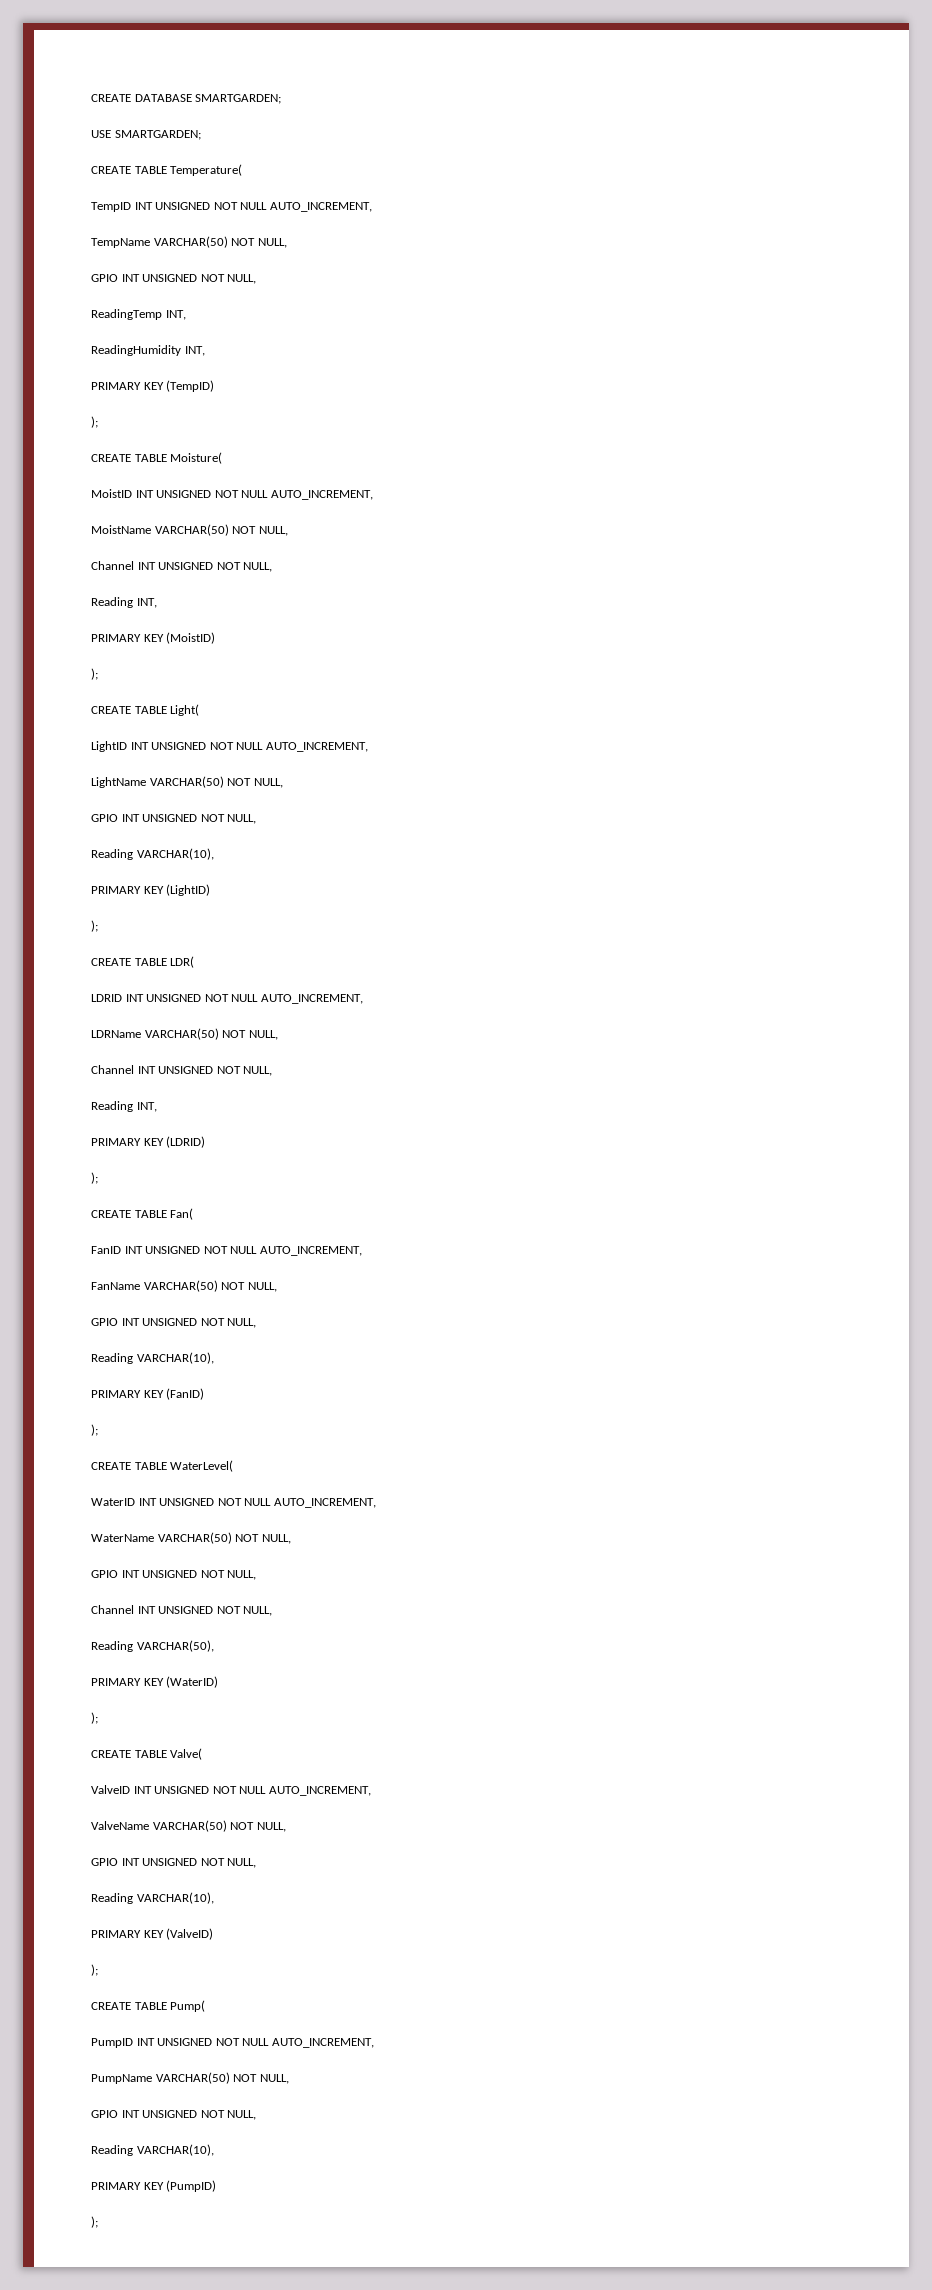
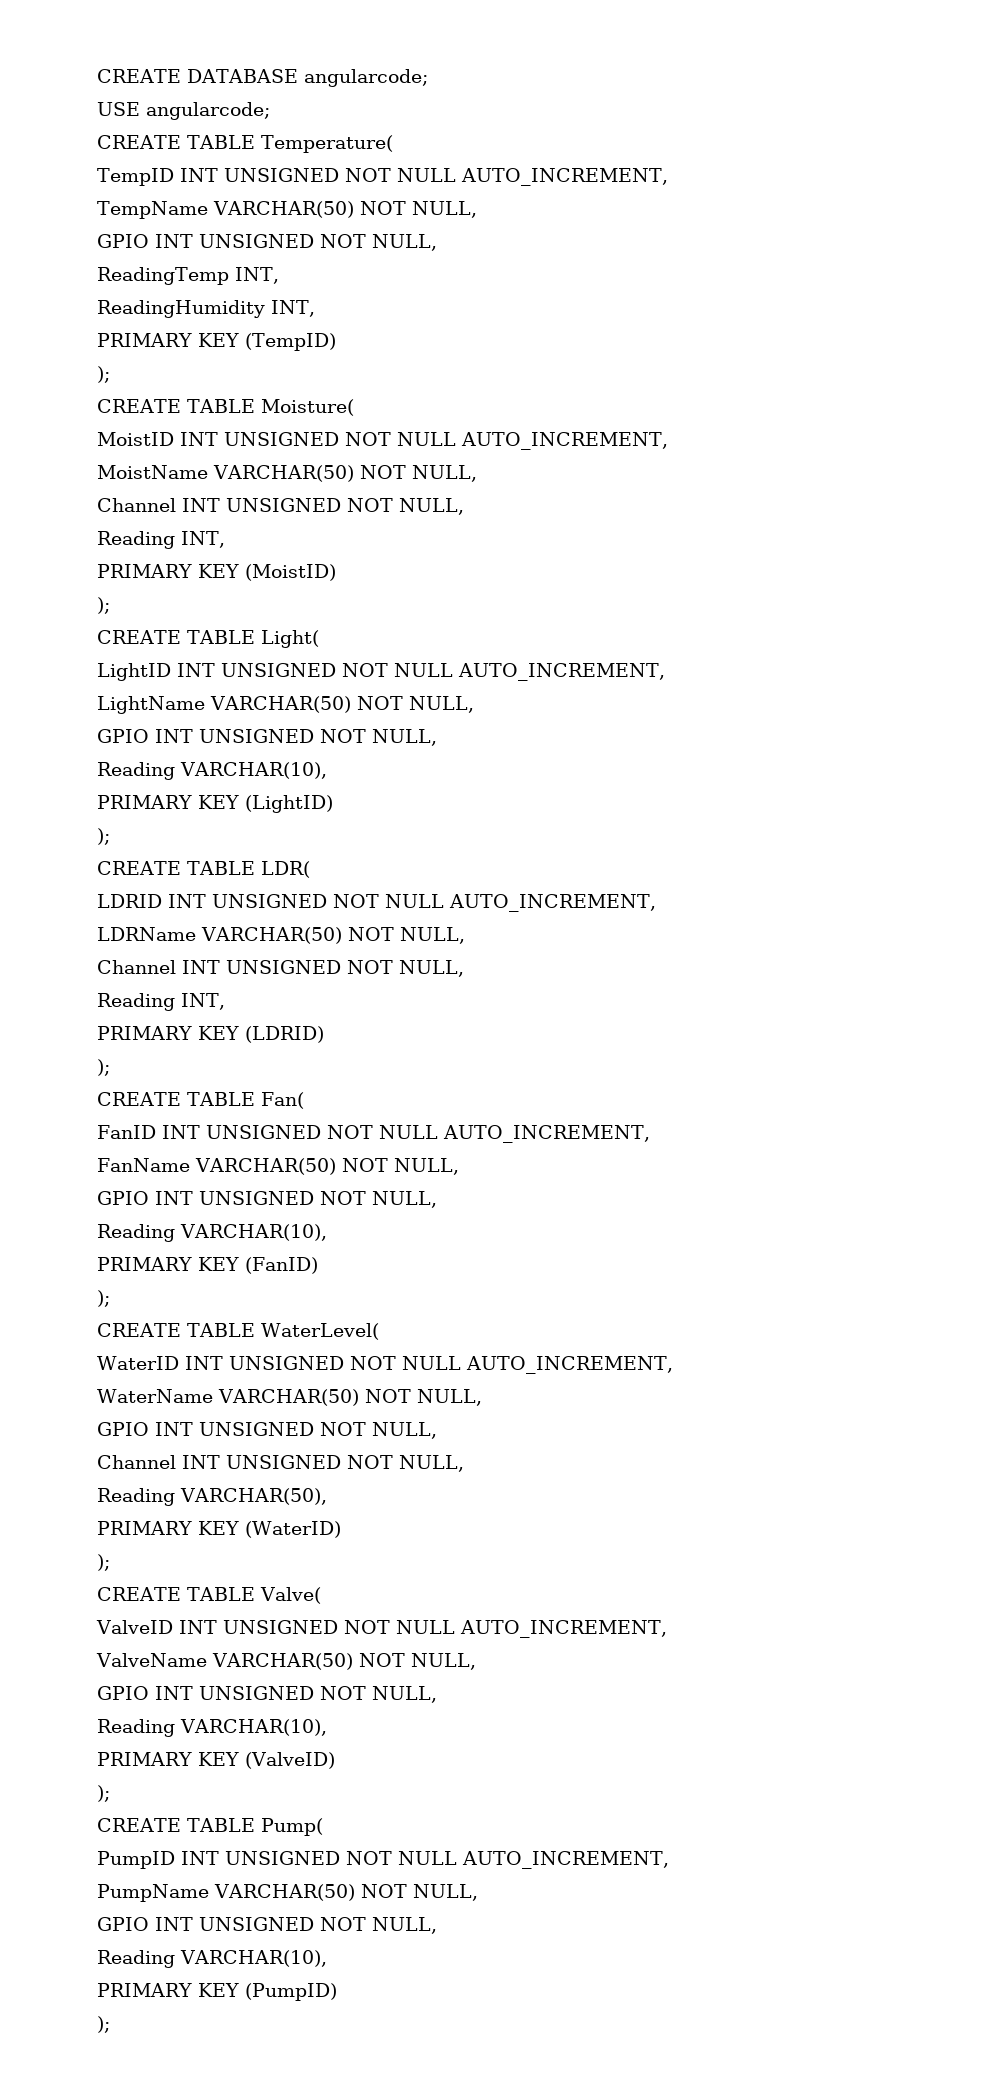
[195,94,282,104] SMARTGARDEN; -> [303,69,428,87] angularcode;
[114,130,201,140] SMARTGARDEN; -> [146,102,270,120] angularcode;

